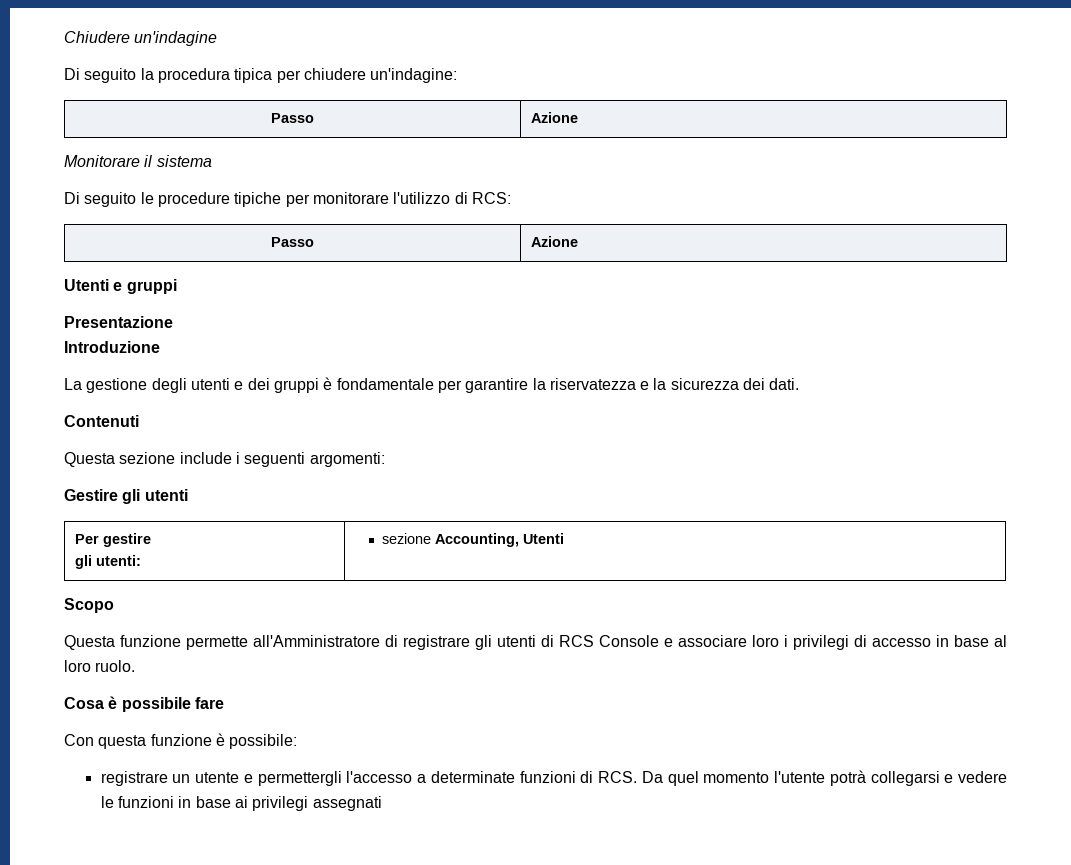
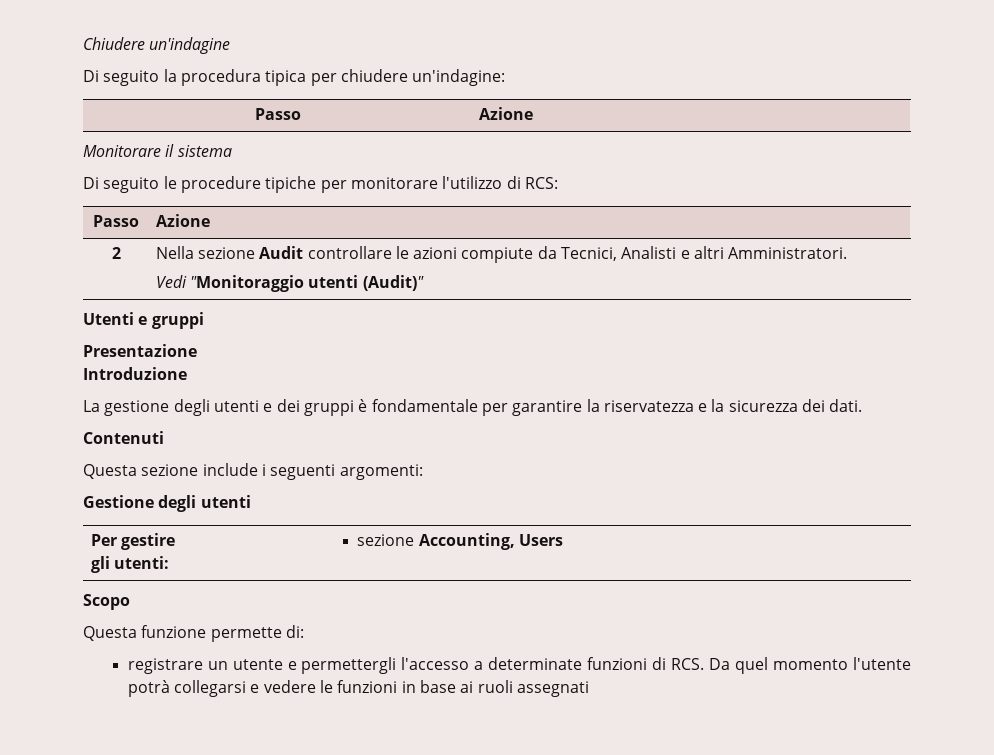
(578, 241) none -> [111,247,121,259] [155,246,848,263] [155,275,424,292] // 2 | Nella sezione Audit controllare le azioni compiute da Tecnici, Analisti e altri Amministratori. // Vedi "Monitoraggio utenti (Audit)"
[64,489,141,504] Gestire gli -> [83,495,197,512] Gestione degli
[522,533,564,544] Utenti -> [519,534,564,546] Users
[253,635,1007,650] [64,660,136,672] [64,696,224,712] [64,733,298,749] all'Amministratore di registrare gli utenti di RCS Console e associare loro i privilegi di accesso in base al loro ruolo. // Cosa è possibile fare // Con questa funzione è possibile: -> [285,625,304,638] di:
[252,796,309,811] privilegi -> [477,680,513,693] ruoli

